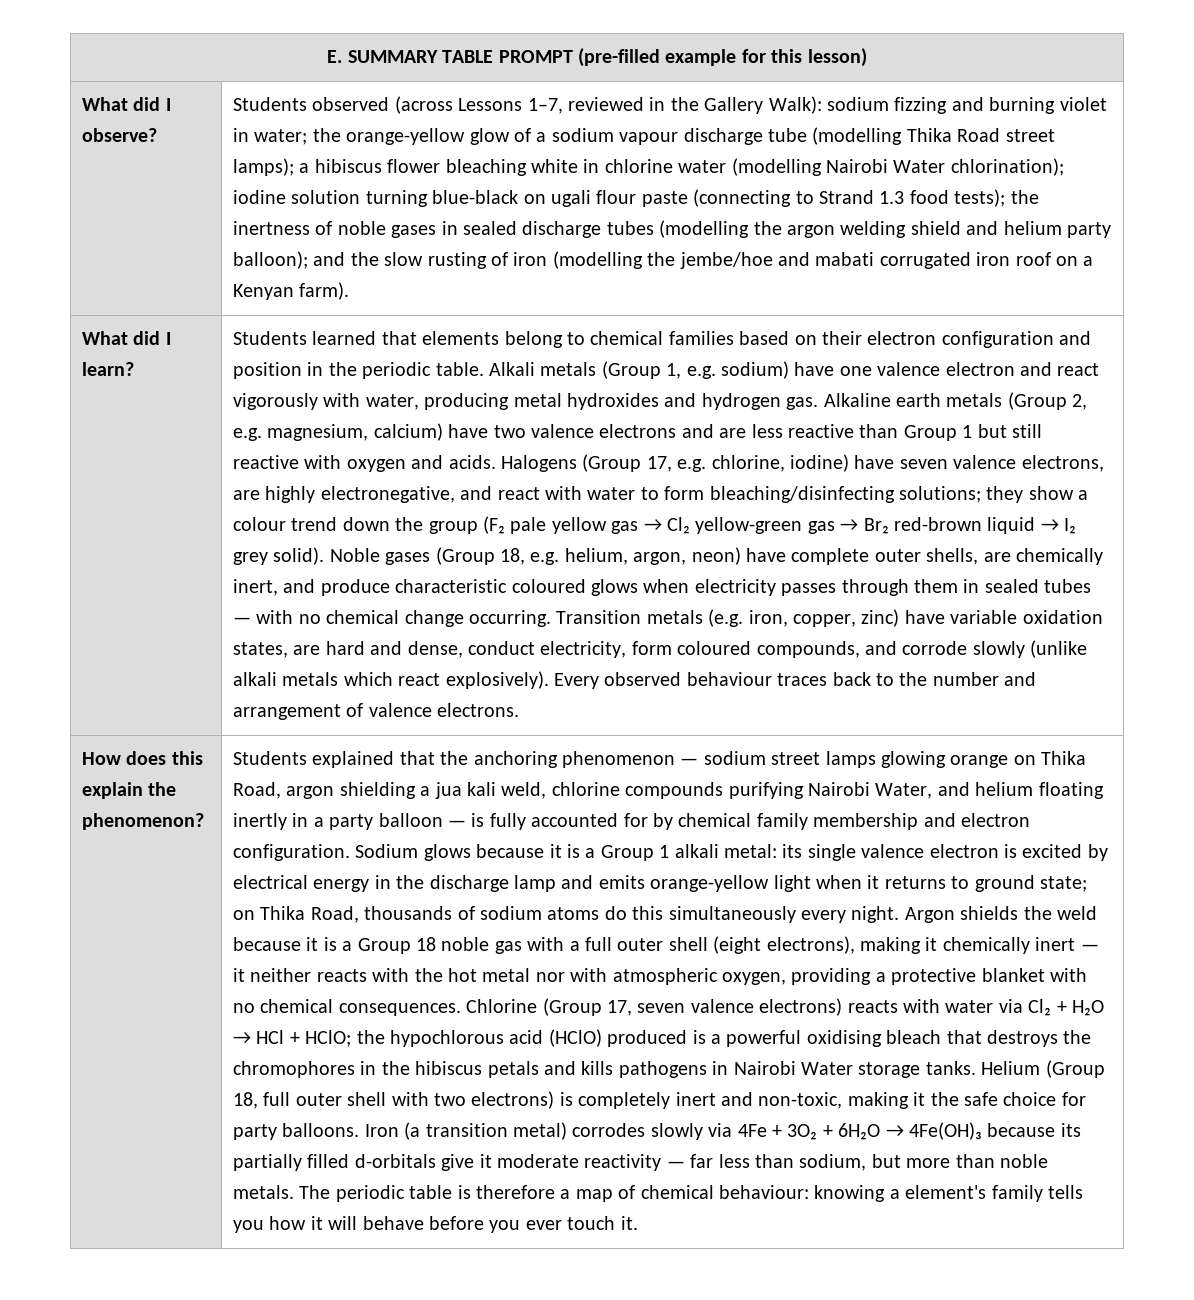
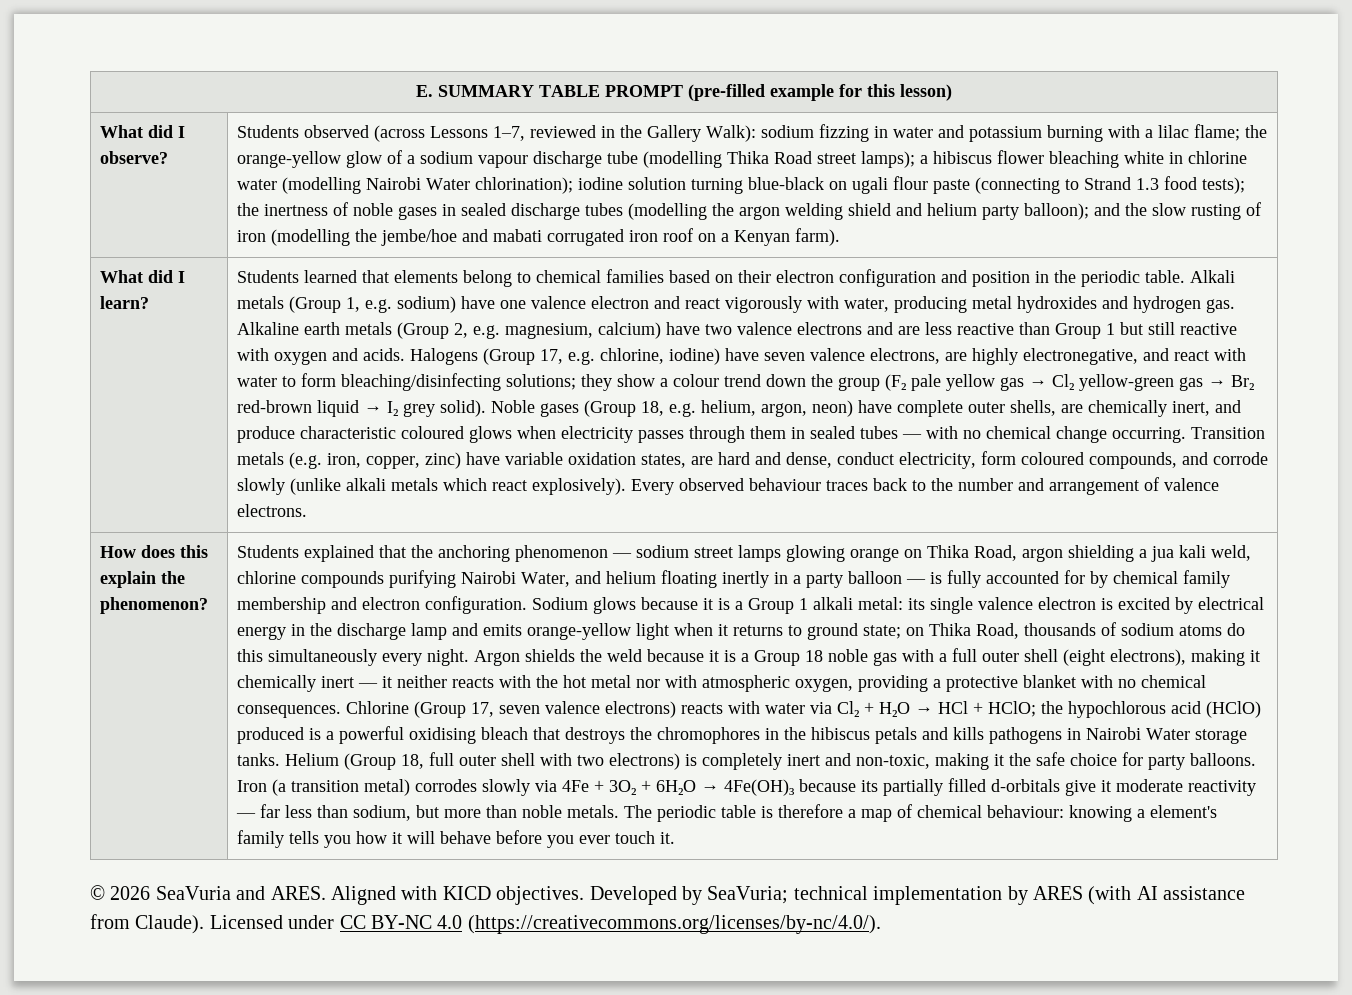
[951,97,1107,114] [232,128,308,145] and burning violet in water; -> [873,124,1240,142] in water and potassium burning with a lilac flame;
(638, 1223) none -> [90,885,1246,905] [90,914,881,934] // © 2026 SeaVuria and ARES. Aligned with KICD objectives. Developed by SeaVuria; technical implementation by ARES (with AI assistance from Claude). Licensed under CC BY-NC 4.0 (https://creativecommons.org/licenses/by-nc/4.0/).

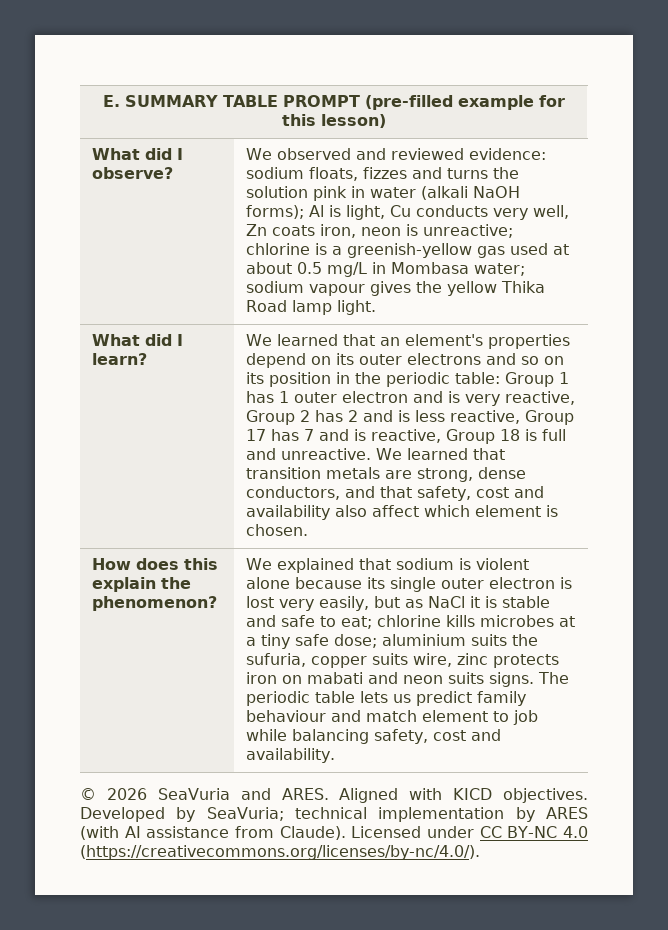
[236,124,1267,142] [236,150,1247,168] [236,176,1245,194] [236,202,1261,220] [236,228,840,246] Students observed (across Lessons 1–7, reviewed in the Gallery Walk): sodium fizzing in water and potassium burning with a lilac flame; the orange-yellow glow of a sodium vapour discharge tube (modelling Thika Road street lamps); a hibiscus flower bleaching white in chlorine water (modelling Nairobi Water chlorination); iodine solution turning blue-black on ugali flour paste (connecting to Strand 1.3 food tests); the inertness of noble gases in sealed discharge tubes (modelling the argon welding shield and helium party balloon); and the slow rusting of iron (modelling the jembe/hoe and mabati corrugated iron roof on a Kenyan farm). -> [246,148,547,160] [246,167,520,181] [246,186,521,201] [246,205,570,220] [246,224,514,238] [246,243,570,258] [246,262,526,277] [246,281,546,296] [246,300,377,315] We observed and reviewed evidence: sodium floats, fizzes and turns the solution pink in water (alkali NaOH forms); Al is light, Cu conducts very well, Zn coats iron, neon is unreactive; chlorine is a greenish-yellow gas used at about 0.5 mg/L in Mombasa water; sodium vapour gives the yellow Thika Road lamp light.
[236,269,1235,287] [236,296,1235,313] [236,322,1237,339] [236,348,1246,365] [236,373,1254,391] [236,400,1241,417] [236,426,1265,443] [236,451,1268,469] [236,477,1219,495] [236,504,307,517] Students learned that elements belong to chemical families based on their electron configuration and position in the periodic table. Alkali metals (Group 1, e.g. sodium) have one valence electron and react vigorously with water, producing metal hydroxides and hydrogen gas. Alkaline earth metals (Group 2, e.g. magnesium, calcium) have two valence electrons and are less reactive than Group 1 but still reactive with oxygen and acids. Halogens (Group 17, e.g. chlorine, iodine) have seven valence electrons, are highly electronegative, and react with water to form bleaching/disinfecting solutions; they show a colour trend down the group (F₂ pale yellow gas → Cl₂ yellow-green gas → Br₂ red-brown liquid → I₂ grey solid). Noble gases (Group 18, e.g. helium, argon, neon) have complete outer shells, are chemically inert, and produce characteristic coloured glows when electricity passes through them in sealed tubes — with no chemical change occurring. Transition metals (e.g. iron, copper, zinc) have variable oxidation states, are hard and dense, conduct electricity, form coloured compounds, and corrode slowly (unlike alkali metals which react explosively). Every observed behaviour traces back to the number and arrangement of valence electrons. -> [246,334,571,349] [246,353,565,368] [246,372,570,387] [246,391,576,406] [246,410,575,425] [246,429,567,444] [246,448,506,460] [246,467,527,482] [246,486,545,501] [246,505,559,520] [246,524,309,536] We learned that an element's properties depend on its outer electrons and so on its position in the periodic table: Group 1 has 1 outer electron and is very reactive, Group 2 has 2 and is less reactive, Group 17 has 7 and is reactive, Group 18 is full and unreactive. We learned that transition metals are strong, dense conductors, and that safety, cost and availability also affect which element is chosen.
[236,545,299,558] Students -> [246,558,273,570] We
[410,545,1251,562] [236,570,1230,588] [236,596,1264,614] [236,622,1245,640] [236,648,1260,666] [236,675,1206,692] [236,701,1261,718] [236,726,1247,744] [236,752,1256,770] [236,778,1256,796] [235,804,1217,822] [236,830,675,848] the anchoring phenomenon — sodium street lamps glowing orange on Thika Road, argon shielding a jua kali weld, chlorine compounds purifying Nairobi Water, and helium floating inertly in a party balloon — is fully accounted for by chemical family membership and electron configuration. Sodium glows because it is a Group 1 alkali metal: its single valence electron is excited by electrical energy in the discharge lamp and emits orange-yellow light when it returns to ground state; on Thika Road, thousands of sodium atoms do this simultaneously every night. Argon shields the weld because it is a Group 18 noble gas with a full outer shell (eight electrons), making it chemically inert — it neither reacts with the hot metal nor with atmospheric oxygen, providing a protective blanket with no chemical consequences. Chlorine (Group 17, seven valence electrons) reacts with water via Cl₂ + H₂O → HCl + HClO; the hypochlorous acid (HClO) produced is a powerful oxidising bleach that destroys the chromophores in the hibiscus petals and kills pathogens in Nairobi Water storage tanks. Helium (Group 18, full outer shell with two electrons) is completely inert and non-toxic, making it the safe choice for party balloons. Iron (a transition metal) corrodes slowly via 4Fe + 3O₂ + 6H₂O → 4Fe(OH)₃ because its partially filled d-orbitals give it moderate reactivity — far less than sodium, but more than noble metals. The periodic table is therefore a map of chemical behaviour: knowing a element's family tells you how it will behave before you ever touch it. -> [396,558,530,570] [246,577,573,592] [246,596,551,611] [246,615,576,629] [246,634,539,649] [246,653,560,668] [246,672,570,687] [246,691,527,706] [246,710,539,725] [246,729,502,744] [246,748,336,763] sodium is violent alone because its single outer electron is lost very easily, but as NaCl it is stable and safe to eat; chlorine kills microbes at a tiny safe dose; aluminium suits the sufuria, copper suits wire, zinc protects iron on mabati and neon suits signs. The periodic table lets us predict family behaviour and match element to job while balancing safety, cost and availability.

